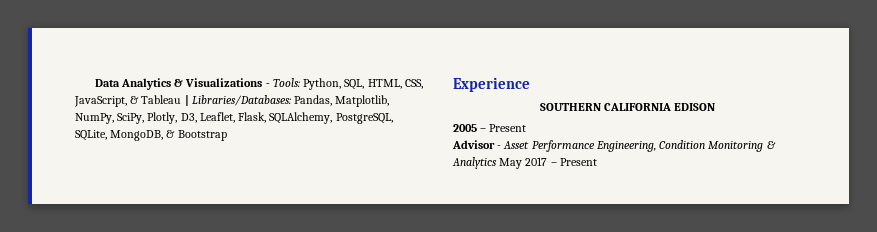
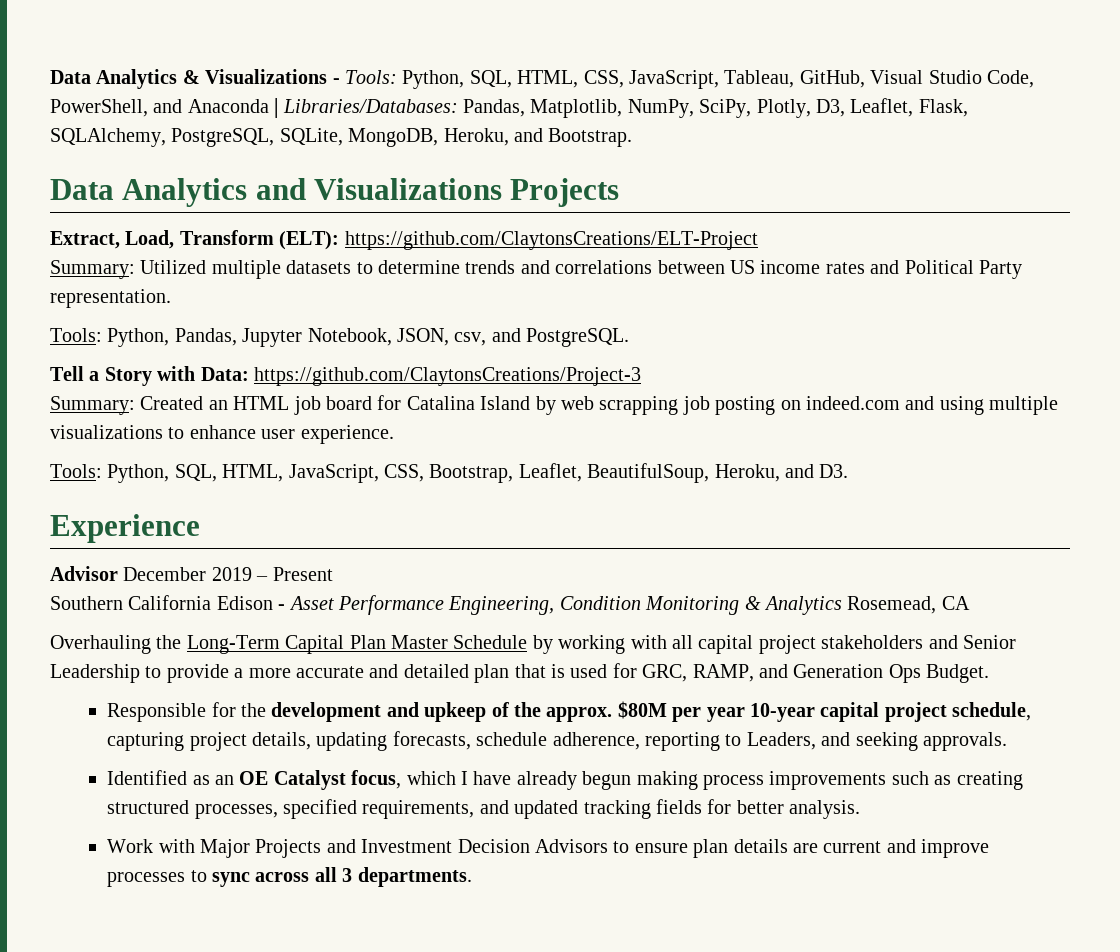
[130,95,182,104] & Tableau -> [724,70,1034,88] [50,99,269,117] Tableau, GitHub, Visual Studio Code, PowerShell, and Anaconda
[166,130,227,141] [453,77,530,92] [539,103,716,111] [453,124,477,132] & Bootstrap // Experience // SOUTHERN CALIFORNIA EDISON // 2005 -> [443,128,633,147] [50,178,620,207] [50,230,758,250] [50,260,1022,279] [50,289,171,308] [50,328,630,347] [50,366,641,386] [50,395,1059,415] [50,425,394,444] [50,463,849,483] [50,514,200,543] [50,566,252,581] Heroku, and Bootstrap. // Data Analytics and Visualizations Projects // Extract, Load, Transform (ELT): https://github.com/ClaytonsCreations/ELT-Project // Summary: Utilized multiple datasets to determine trends and correlations between US income rates and Political Party representation. // Tools: Python, Pandas, Jupyter Notebook, JSON, csv, and PostgreSQL. // Tell a Story with Data: https://github.com/ClaytonsCreations/Project-3 // Summary: Created an HTML job board for Catalina Island by web scrapping job posting on indeed.com and using multiple visualizations to enhance user experience. // Tools: Python, SQL, HTML, JavaScript, CSS, Bootstrap, Leaflet, BeautifulSoup, Heroku, and D3. // Experience // Advisor December 2019
[452,140,495,149] Advisor -> [50,595,273,610] Southern California Edison
[499,157,597,169] May 2017 – Present -> [847,596,970,614] [50,635,1016,654] [50,663,990,683] [107,701,1032,722] [107,731,1007,751] [107,770,1023,790] [107,799,861,819] [107,839,990,858] [107,867,472,887] Rosemead, CA // Overhauling the Long-Term Capital Plan Master Schedule by working with all capital project stakeholders and Senior Leadership to provide a more accurate and detailed plan that is used for GRC, RAMP, and Generation Ops Budget. // Responsible for the development and upkeep of the approx. $80M per year 10-year capital project schedule, capturing project details, updating forecasts, schedule adherence, reporting to Leaders, and seeking approvals. // Identified as an OE Catalyst focus, which I have already begun making process improvements such as creating structured processes, specified requirements, and updated tracking fields for better analysis. // Work with Major Projects and Investment Decision Advisors to ensure plan details are current and improve processes to sync across all 3 departments.

